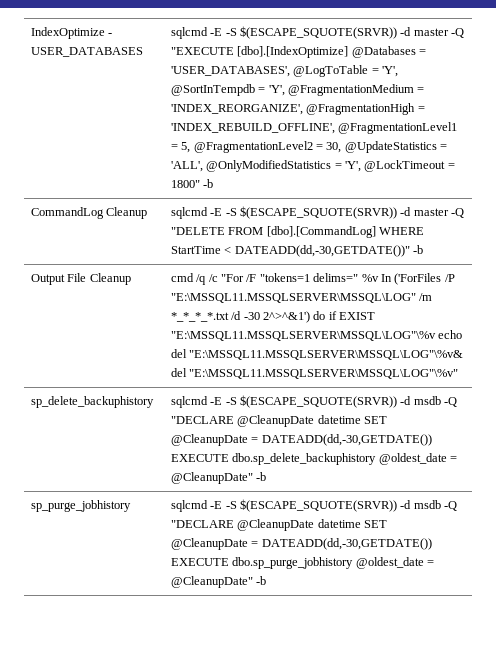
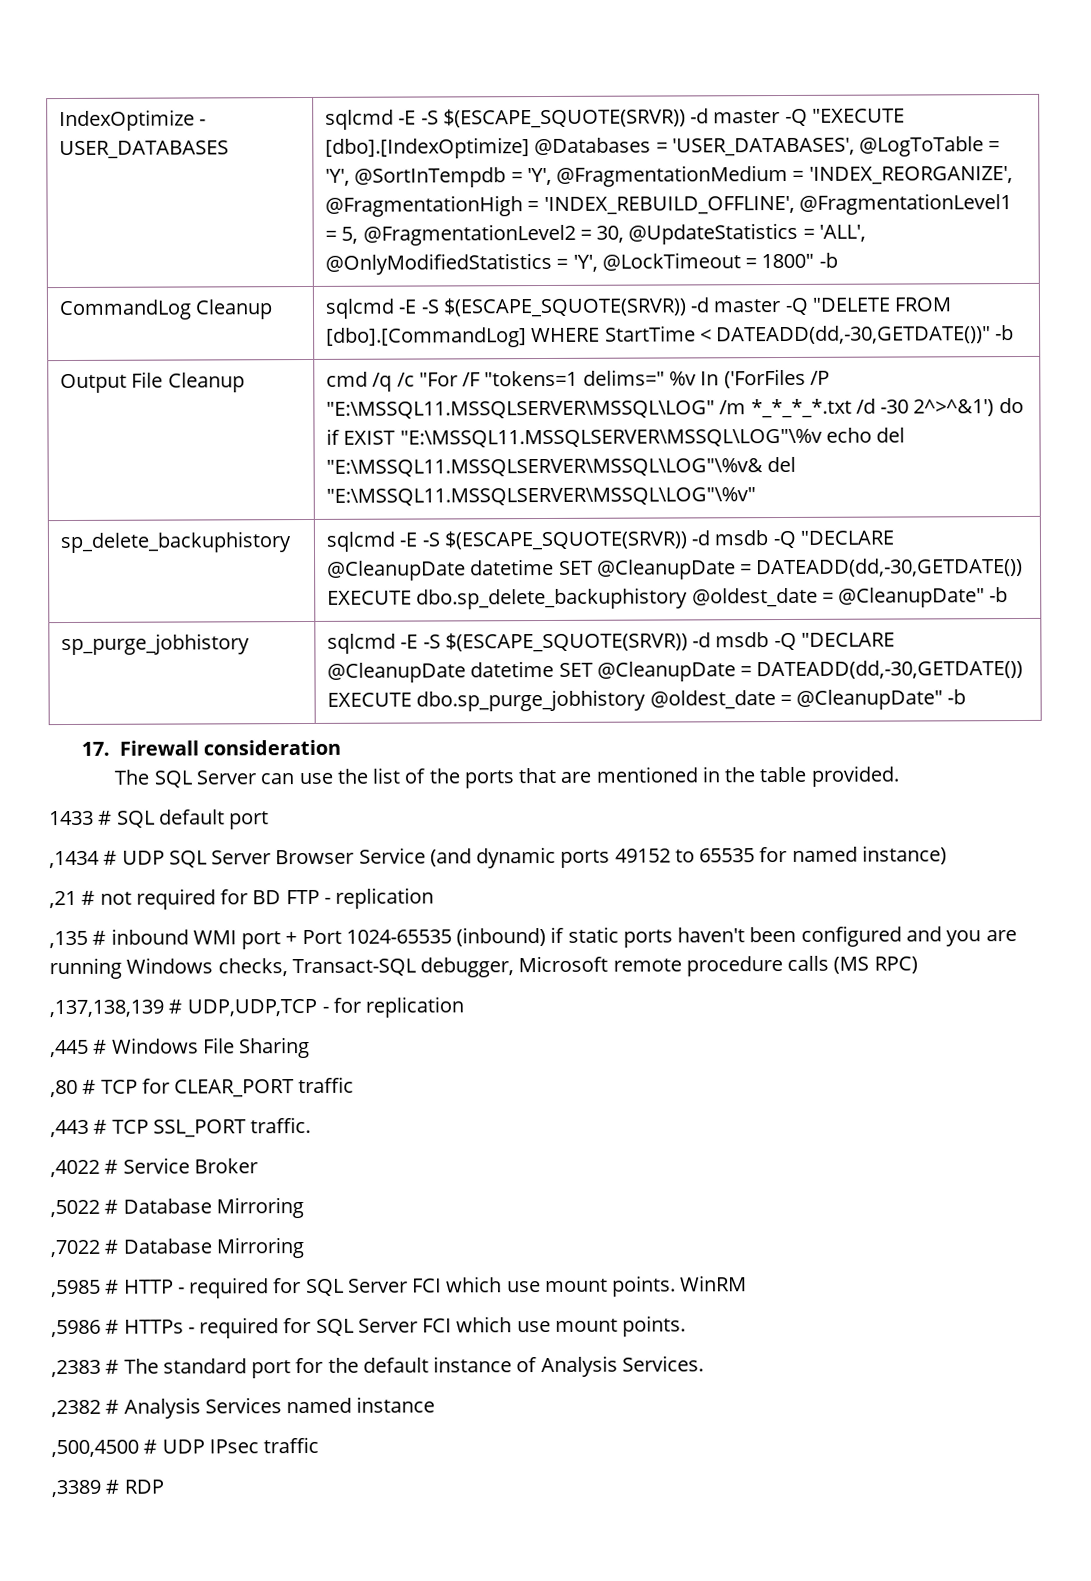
(267, 580) none -> [81,739,342,756] [114,765,899,789] [49,809,270,830] [49,845,947,869] [49,887,435,910] [49,925,1017,950] [49,955,918,980] [49,996,465,1018] [50,1036,311,1059] [50,1076,355,1098] [50,1116,312,1138] [50,1157,258,1178] [50,1197,304,1219] [50,1237,304,1259] [51,1275,748,1299] [51,1315,687,1339] [51,1355,704,1379] [51,1396,436,1419] [51,1436,320,1458] [51,1479,164,1498] // 17. Firewall consideration // The SQL Server can use the list of the ports that are mentioned in the table provided. // 1433 # SQL default port // ,1434 # UDP SQL Server Browser Service (and dynamic ports 49152 to 65535 for named instance) // ,21 # not required for BD FTP - replication // ,135 # inbound WMI port + Port 1024-65535 (inbound) if static ports haven't been configured and you are running Windows checks, Transact-SQL debugger, Microsoft remote procedure calls (MS RPC) // ,137,138,139 # UDP,UDP,TCP - for replication // ,445 # Windows File Sharing // ,80 # TCP for CLEAR_PORT traffic // ,443 # TCP SSL_PORT traffic. // ,4022 # Service Broker // ,5022 # Database Mirroring // ,7022 # Database Mirroring // ,5985 # HTTP - required for SQL Server FCI which use mount points. WinRM // ,5986 # HTTPs - required for SQL Server FCI which use mount points. // ,2383 # The standard port for the default instance of Analysis Services. // ,2382 # Analysis Services named instance // ,500,4500 # UDP IPsec traffic // ,3389 # RDP

